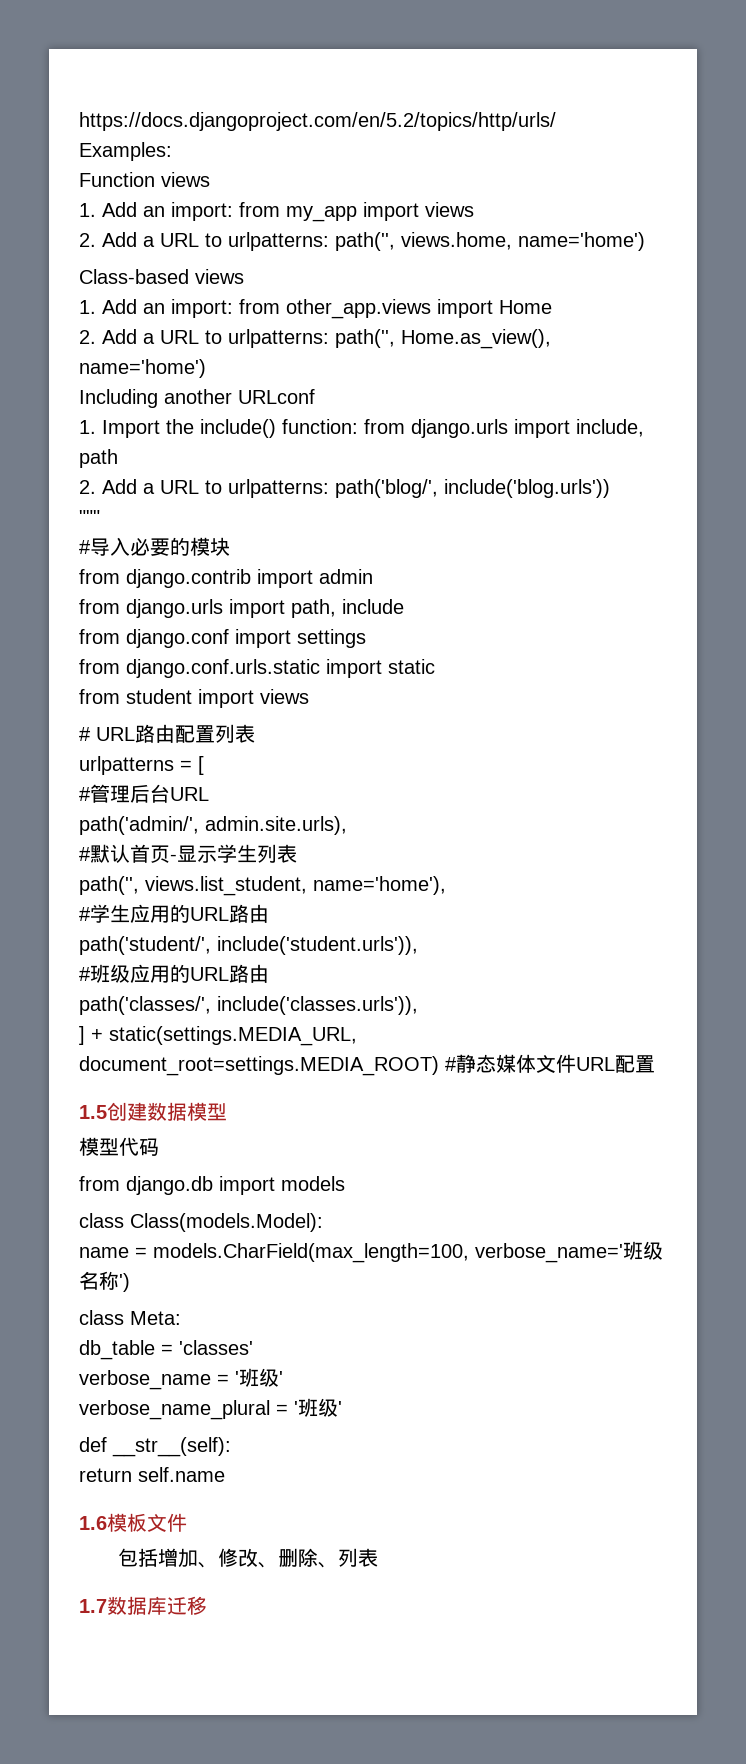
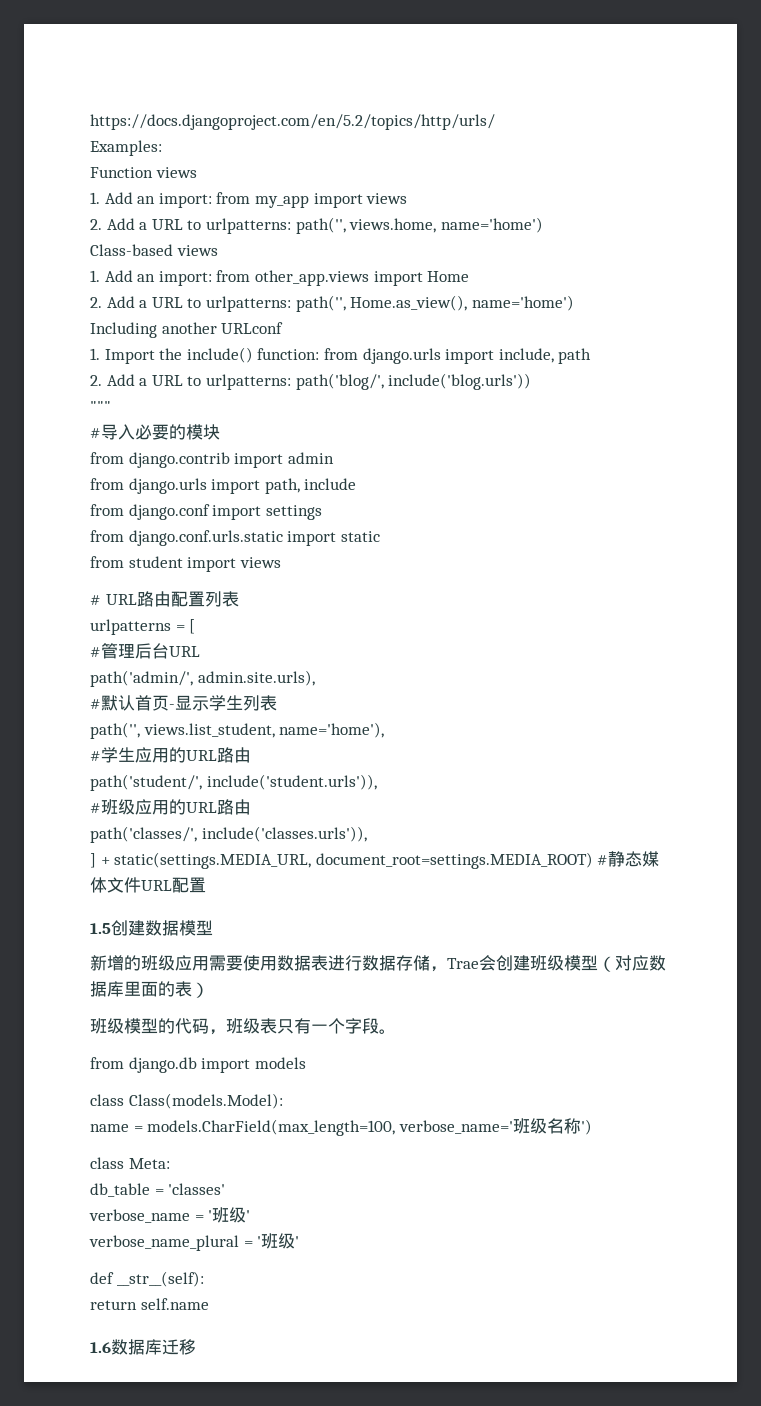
[79,1137,159,1156] 模型代码 -> [90,955,666,972] [90,981,209,998] [90,1018,396,1035] 新增的班级应用需要使用数据表进行数据存储，Trae会创建班级模型（对应数据库里面的表） // 班级模型的代码，班级表只有一个字段。
[107,1513,187,1532] [118,1548,379,1568] [79,1599,107,1613] 模板文件 // 包括增加、修改、删除、列表 // 1.7 -> (111, 1347) none

